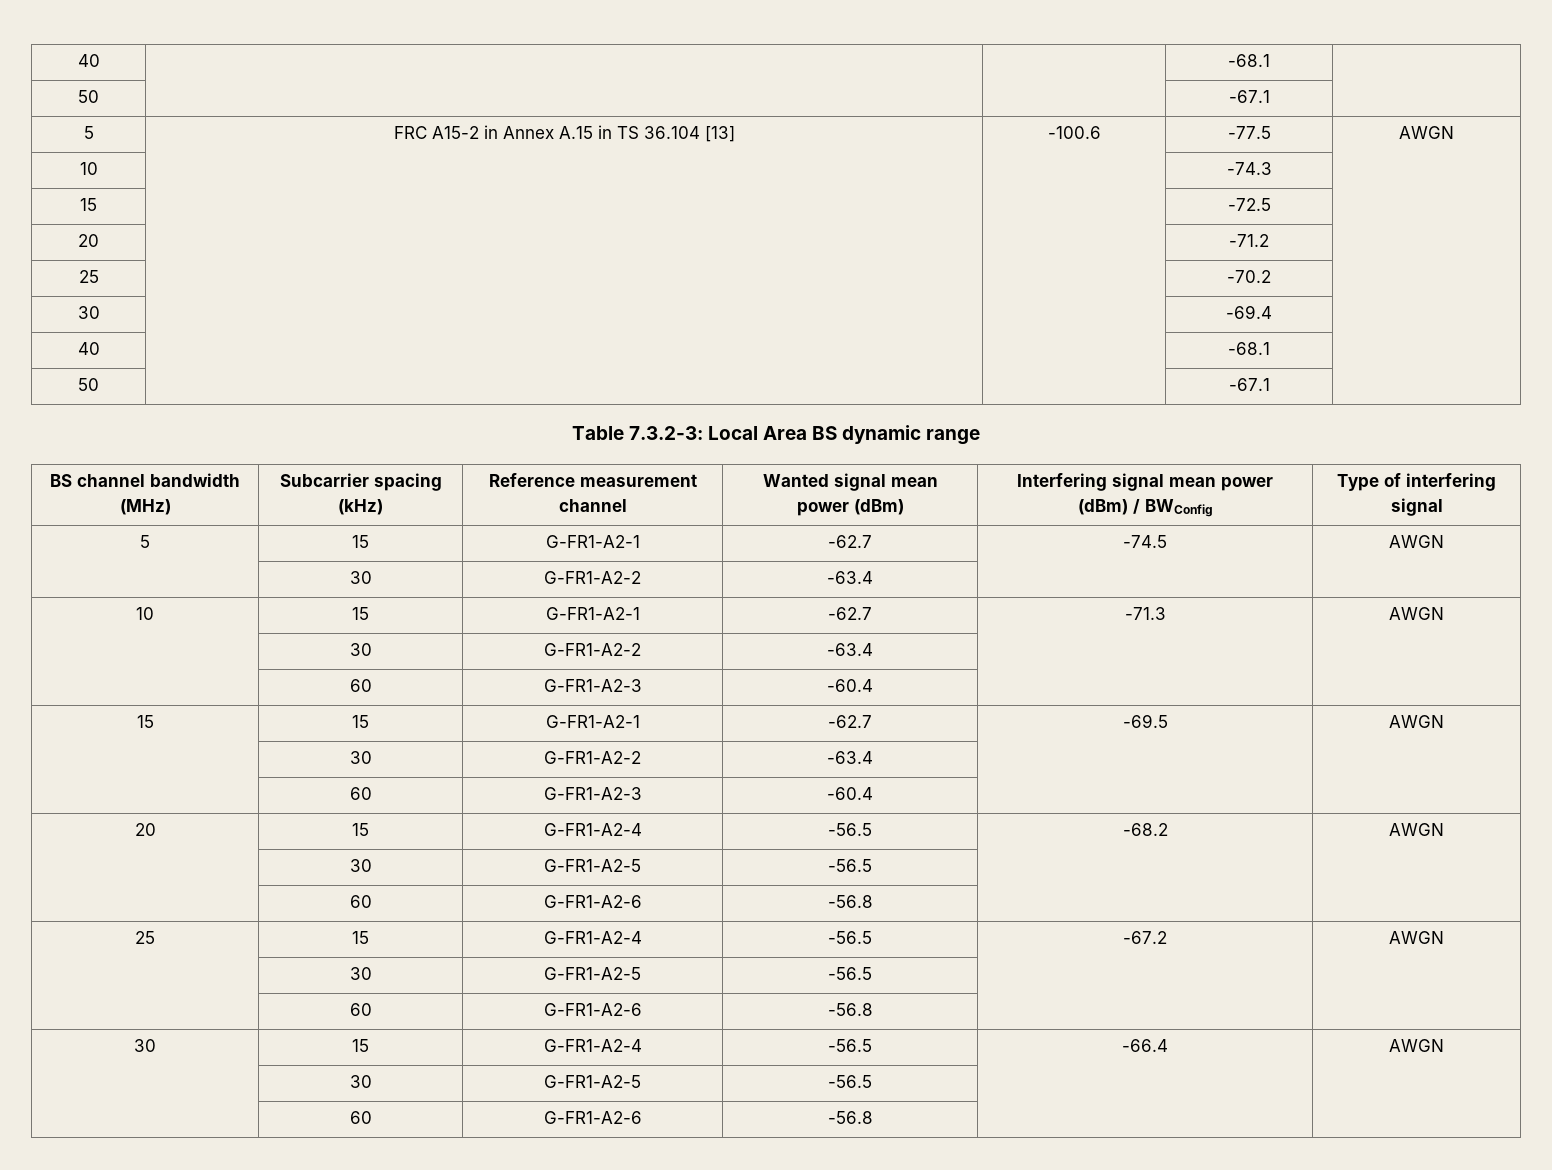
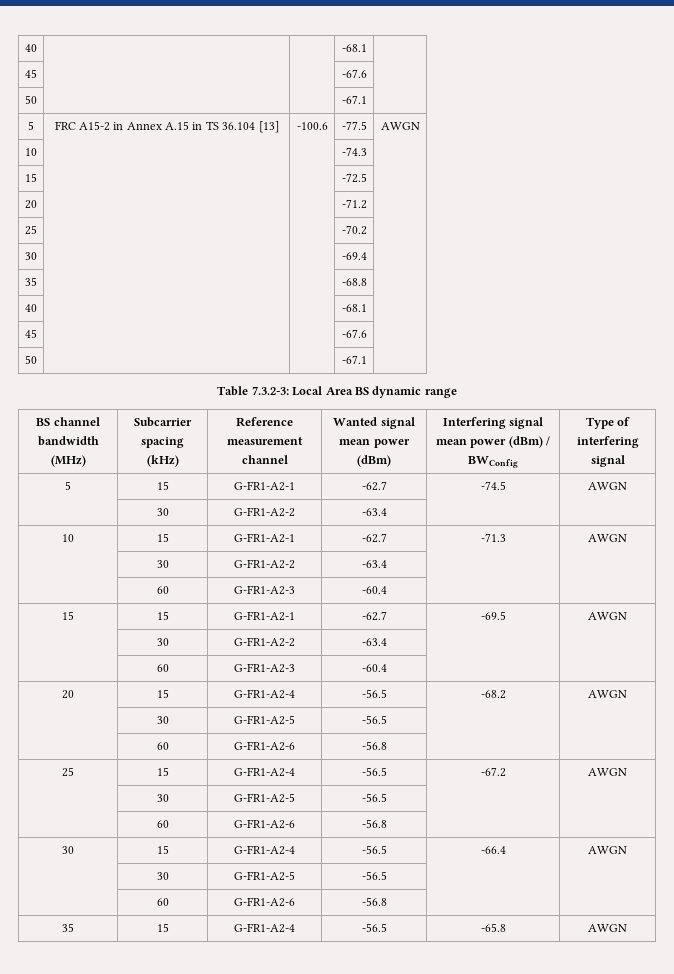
[77,54,100,67] [1228,54,1270,67] 40 | | | -68.1 | -> [25,44,37,52] [341,44,367,52] [25,69,37,78] [341,69,367,78] 40 | | | -68.1 | // 45 | | | -67.6 |
[77,342,100,355] [1228,342,1270,355] // 40 | | | -68.1 | -> [25,277,37,286] [341,278,367,286] [25,304,37,312] [341,304,367,312] [25,329,37,338] [341,329,367,338] // 35 | | | -68.8 | // 40 | | | -68.1 | // 45 | | | -67.6 |
(873, 1117) none -> [62,923,74,932] [156,923,169,932] [234,923,295,933] [361,923,387,932] [480,923,506,932] [588,924,627,932] // 35 | 15 | G-FR1-A2-4 | -56.5 | -65.8 | AWGN

